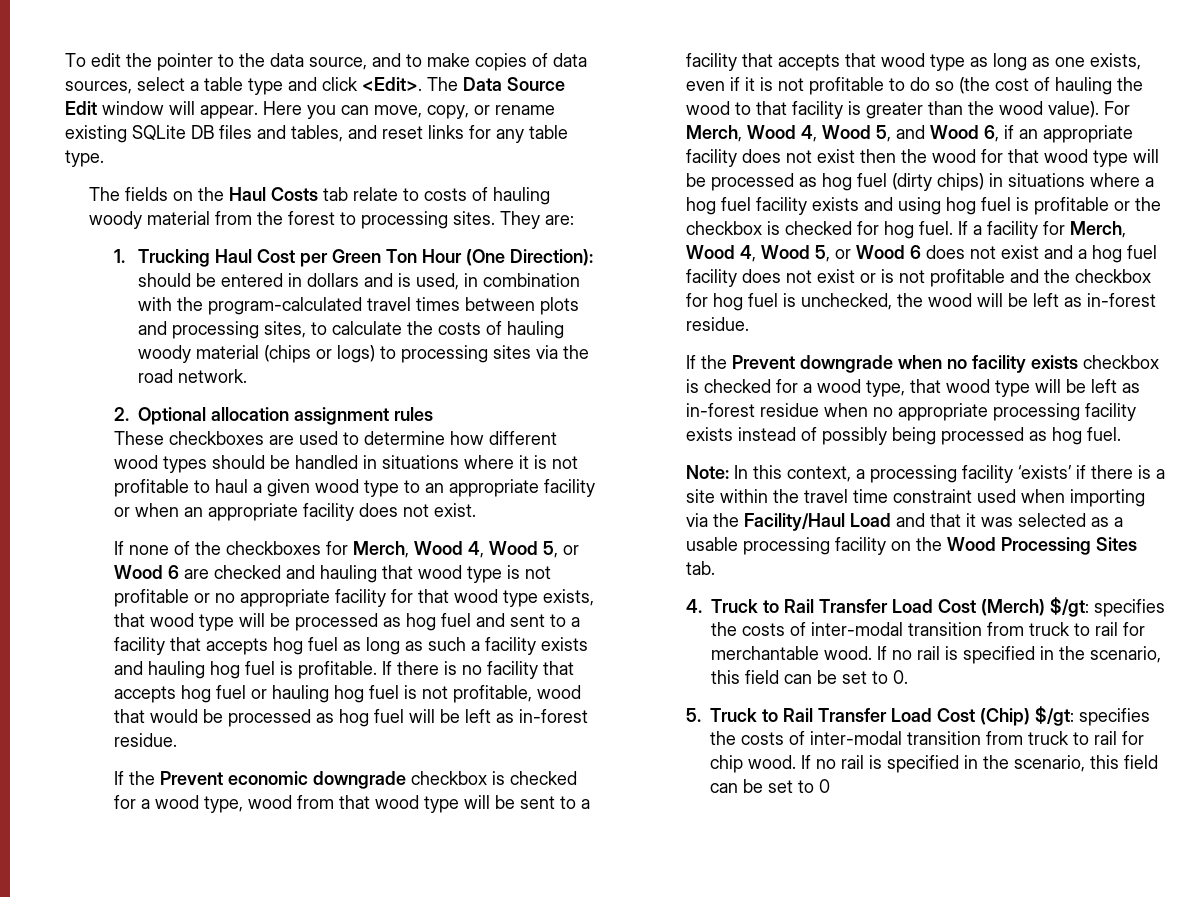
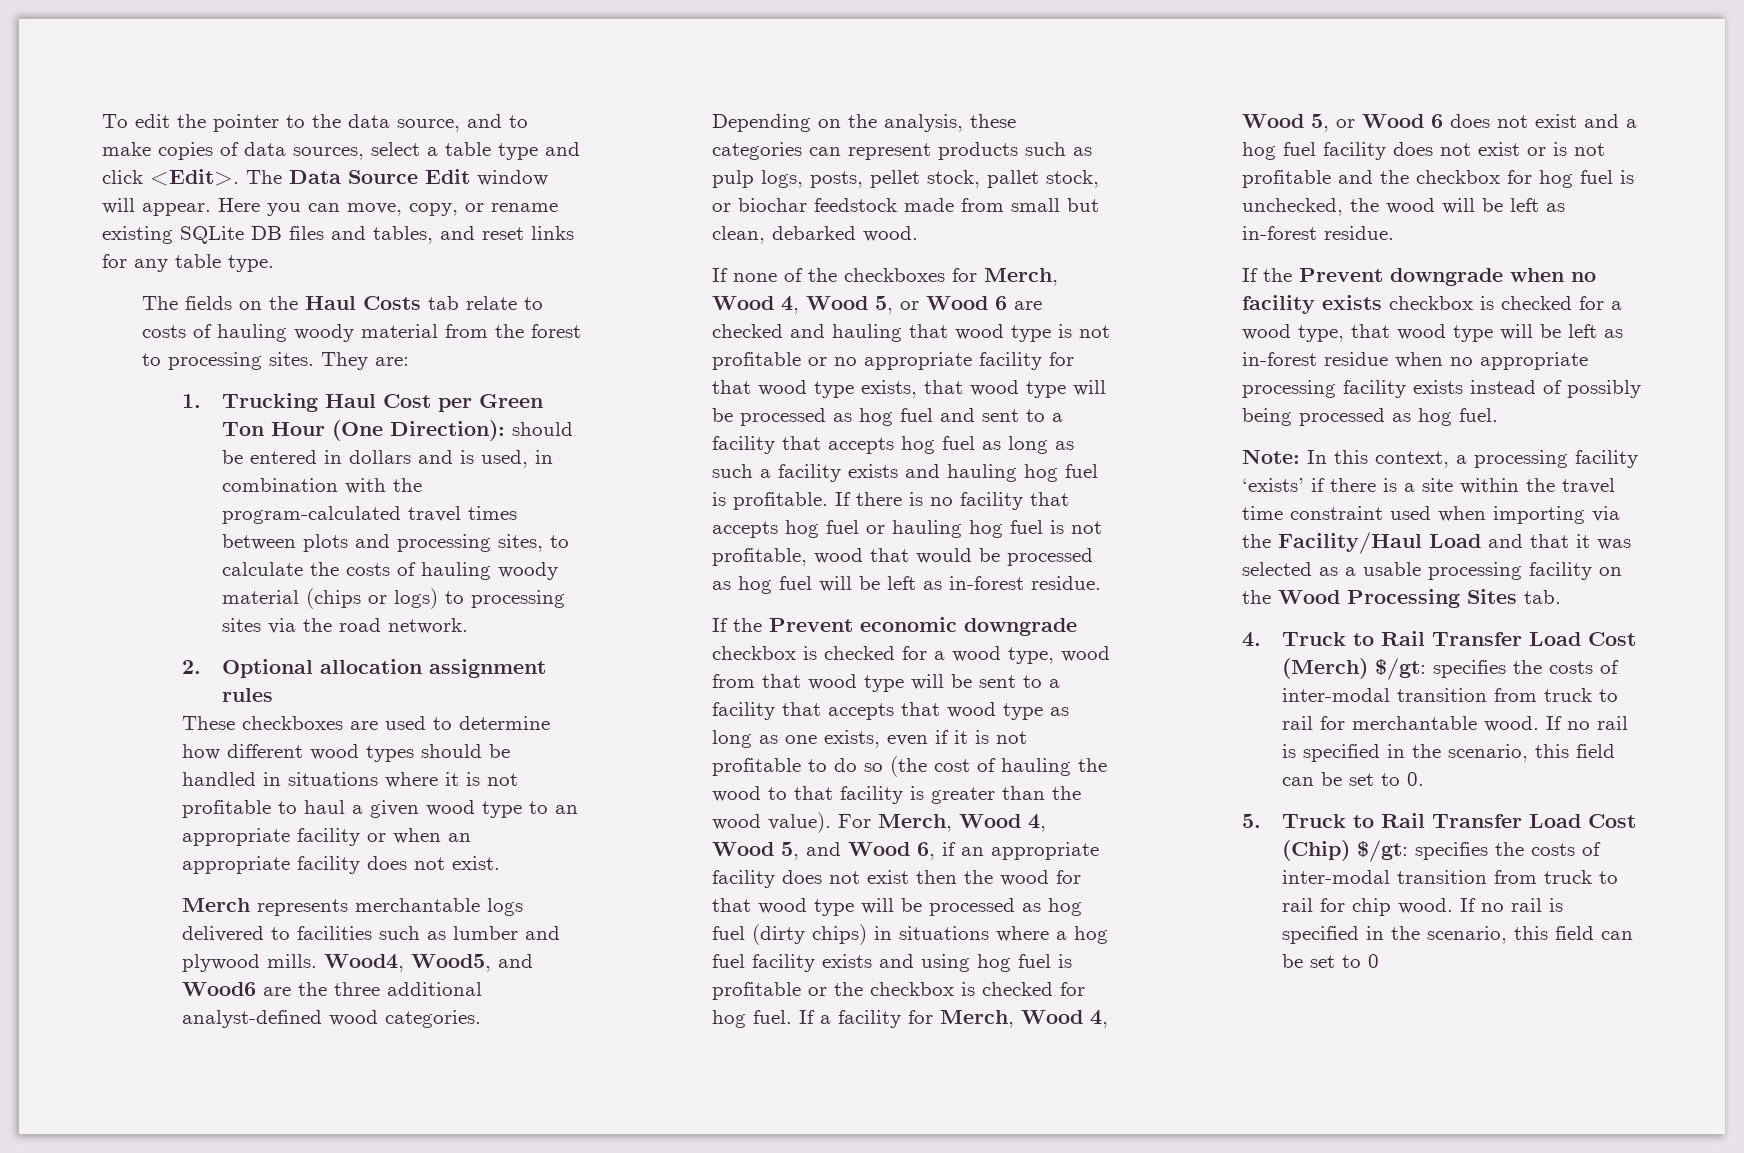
(476, 510) none -> [182,898,524,916] [182,926,561,942] [182,954,534,972] [182,982,483,996] [182,1010,482,1028] [712,114,1017,132] [712,142,1093,160] [712,170,1100,188] [712,198,1100,212] [712,226,919,244] // Merch represents merchantable logs delivered to facilities such as lumber and plywood mills. Wood4, Wood5, and Wood6 are the three additional analyst-defined wood categories. Depending on the analysis, these categories can represent products such as pulp logs, posts, pellet stock, pallet stock, or biochar feedstock made from small but clean, debarked wood.

